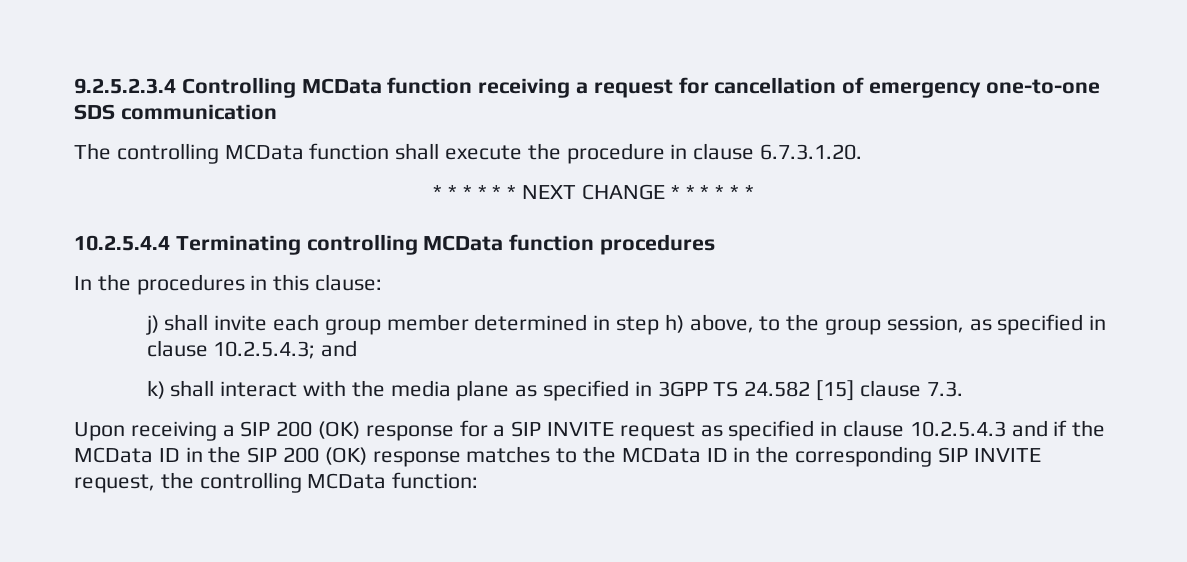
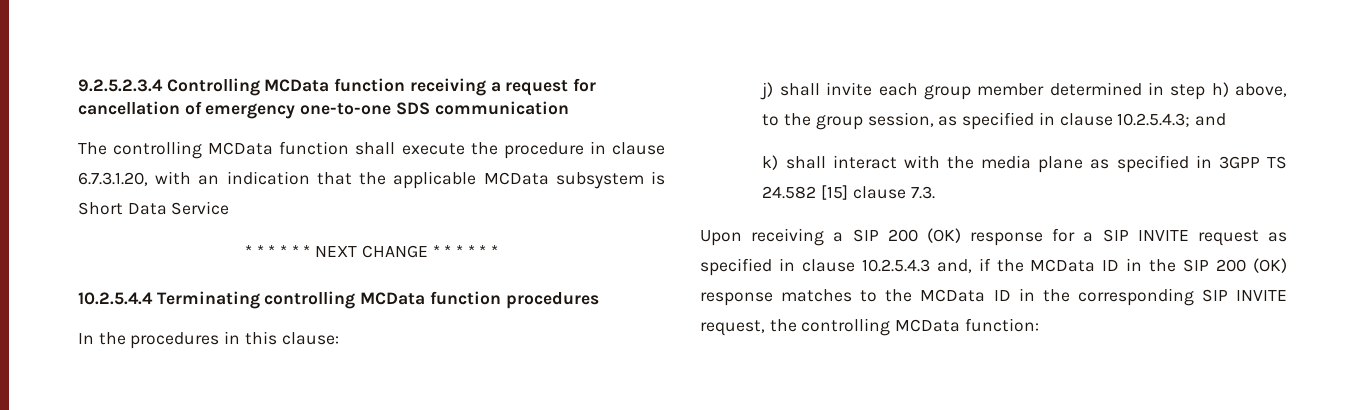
[760,144,863,160] 6.7.3.1.20. -> [78,171,665,189] [78,201,230,215] 6.7.3.1.20, with an indication that the applicable MCData subsystem is Short Data Service
[1011,420,1048,437] and -> [936,259,972,273] and,

